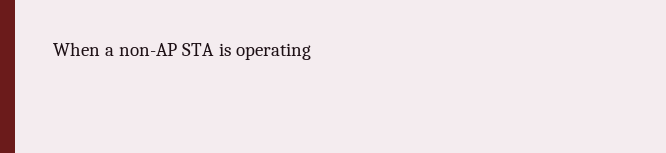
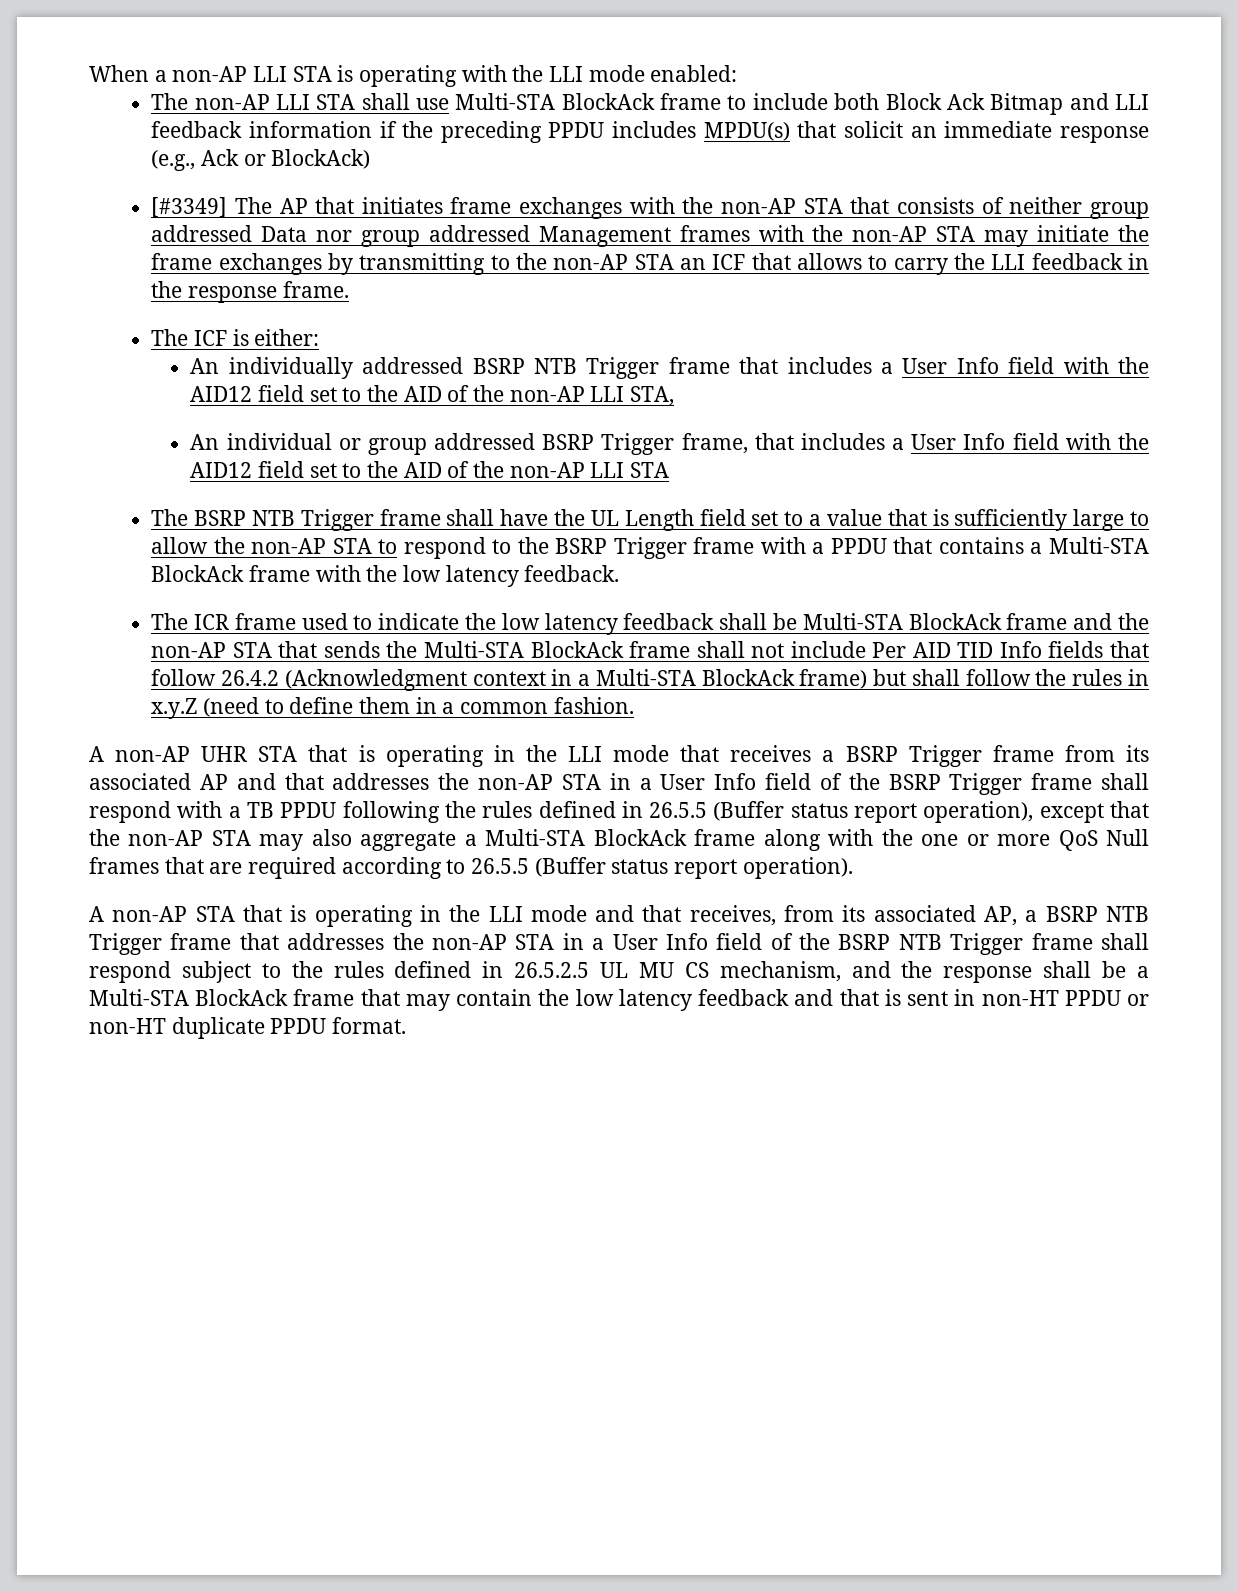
(178, 49) none -> [253,66,288,82] LLI
(311, 51) none -> [461,65,738,82] [151,93,1149,115] [151,121,1149,143] [151,149,371,171] [151,197,1149,219] [151,225,1149,247] [151,253,1149,275] [151,281,349,303] [151,329,320,346] [190,357,1150,379] [190,385,675,406] [190,433,1149,455] [190,461,670,478] [151,509,1149,531] [151,537,1150,559] [151,565,620,587] [151,613,1149,635] [151,641,1149,658] [151,669,1149,691] [151,697,634,719] [89,745,1149,767] [89,773,1150,795] [89,801,1149,823] [89,829,1150,851] [89,857,853,879] [89,905,1149,927] [89,933,1150,955] [89,961,1149,983] [89,989,1150,1011] [89,1017,407,1039] with the LLI mode enabled: // The non-AP LLI STA shall use Multi-STA BlockAck frame to include both Block Ack Bitmap and LLI feedback information if the preceding PPDU includes MPDU(s) that solicit an immediate response (e.g., Ack or BlockAck) // [#3349] The AP that initiates frame exchanges with the non-AP STA that consists of neither group addressed Data nor group addressed Management frames with the non-AP STA may initiate the frame exchanges by transmitting to the non-AP STA an ICF that allows to carry the LLI feedback in the response frame. // The ICF is either: // An individually addressed BSRP NTB Trigger frame that includes a User Info field with the AID12 field set to the AID of the non-AP LLI STA, // An individual or group addressed BSRP Trigger frame, that includes a User Info field with the AID12 field set to the AID of the non-AP LLI STA // The BSRP NTB Trigger frame shall have the UL Length field set to a value that is sufficiently large to allow the non-AP STA to respond to the BSRP Trigger frame with a PPDU that contains a Multi-STA BlockAck frame with the low latency feedback. // The ICR frame used to indicate the low latency feedback shall be Multi-STA BlockAck frame and the non-AP STA that sends the Multi-STA BlockAck frame shall not include Per AID TID Info fields that follow 26.4.2 (Acknowledgment context in a Multi-STA BlockAck frame) but shall follow the rules in x.y.Z (need to define them in a common fashion. // A non-AP UHR STA that is operating in the LLI mode that receives a BSRP Trigger frame from its associated AP and that addresses the non-AP STA in a User Info field of the BSRP Trigger frame shall respond with a TB PPDU following the rules defined in 26.5.5 (Buffer status report operation), except that the non-AP STA may also aggregate a Multi-STA BlockAck frame along with the one or more QoS Null frames that are required according to 26.5.5 (Buffer status report operation). // A non-AP STA that is operating in the LLI mode and that receives, from its associated AP, a BSRP NTB Trigger frame that addresses the non-AP STA in a User Info field of the BSRP NTB Trigger frame shall respond subject to the rules defined in 26.5.2.5 UL MU CS mechanism, and the response shall be a Multi-STA BlockAck frame that may contain the low latency feedback and that is sent in non-HT PPDU or non-HT duplicate PPDU format.

